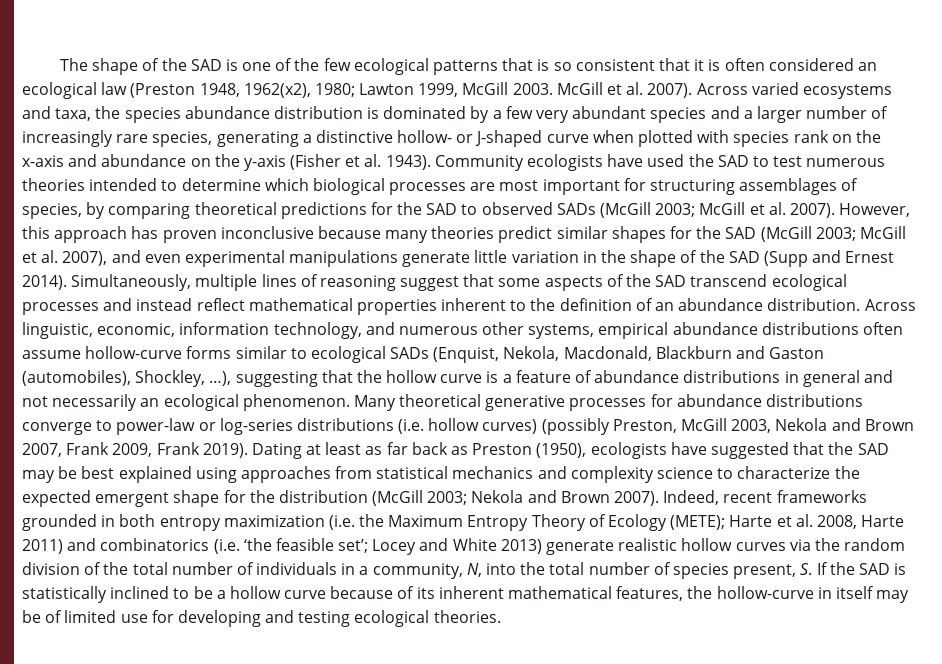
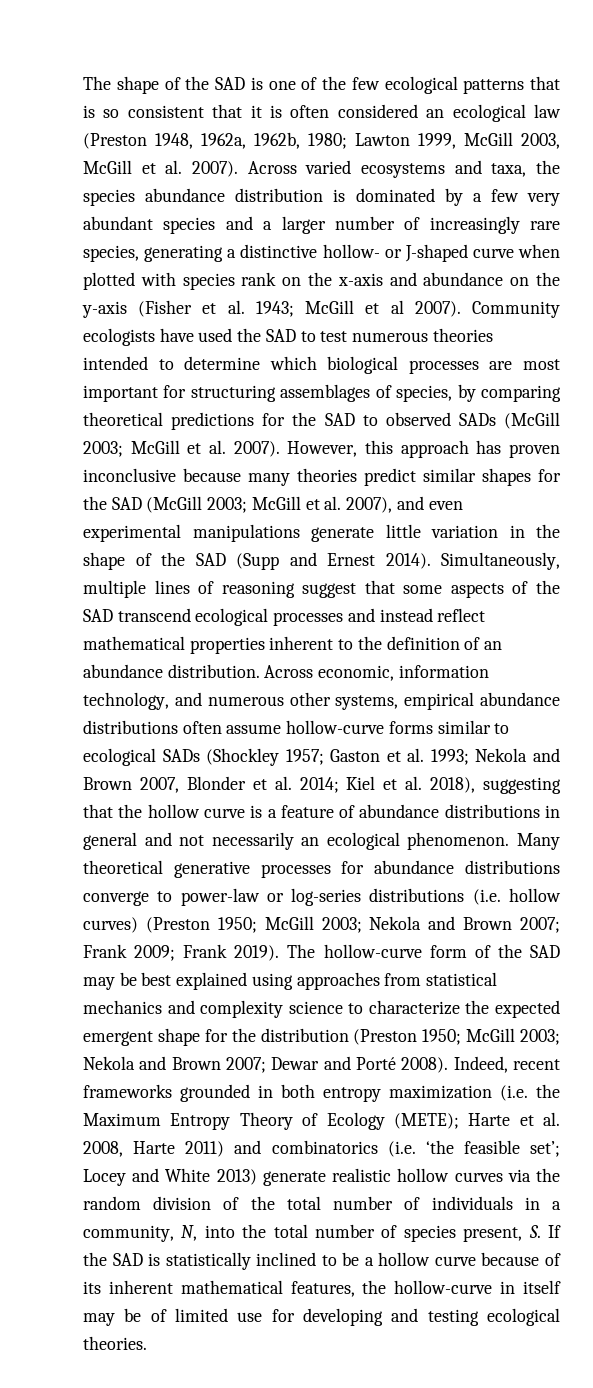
[243,83,311,98] 1962(x2), -> [201,132,300,149] 1962a, 1962b,
[512,83,553,95] 2003. -> [521,133,560,149] 2003,
[385,155,431,170] 1943). -> [255,300,461,317] 1943; McGill et al 2007).
[22,322,93,339] linguistic, -> (314, 671) none
[433,346,825,363] [22,370,232,387] (Enquist, Nekola, Macdonald, Blackburn and Gaston (automobiles), Shockley, …), -> [206,748,560,766] [83,776,476,793] (Shockley 1957; Gaston et al. 1993; Nekola and Brown 2007, Blonder et al. 2014; Kiel et al. 2018),
[541,418,914,435] [22,442,825,459] (possibly Preston, McGill 2003, Nekola and Brown 2007, Frank 2009, Frank 2019). Dating at least as far back as Preston (1950), ecologists have suggested that -> [145,916,560,933] [83,944,491,961] (Preston 1950; McGill 2003; Nekola and Brown 2007; Frank 2009; Frank 2019). The hollow-curve form of
[372,490,660,506] (McGill 2003; Nekola and Brown 2007). -> [353,1028,560,1045] [83,1056,449,1073] (Preston 1950; McGill 2003; Nekola and Brown 2007; Dewar and Porté 2008).

